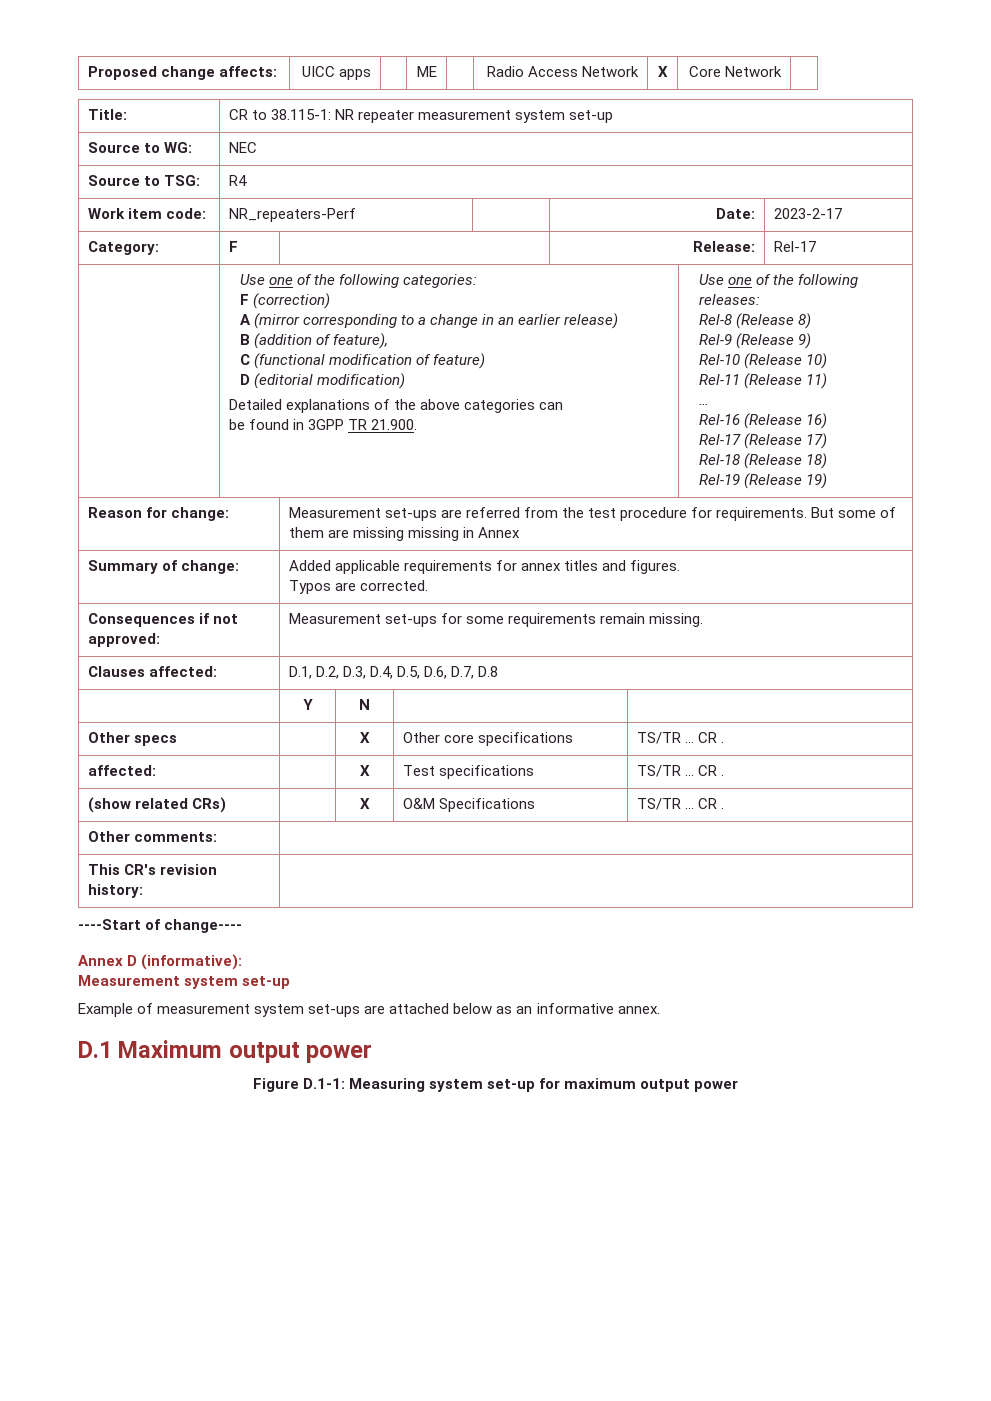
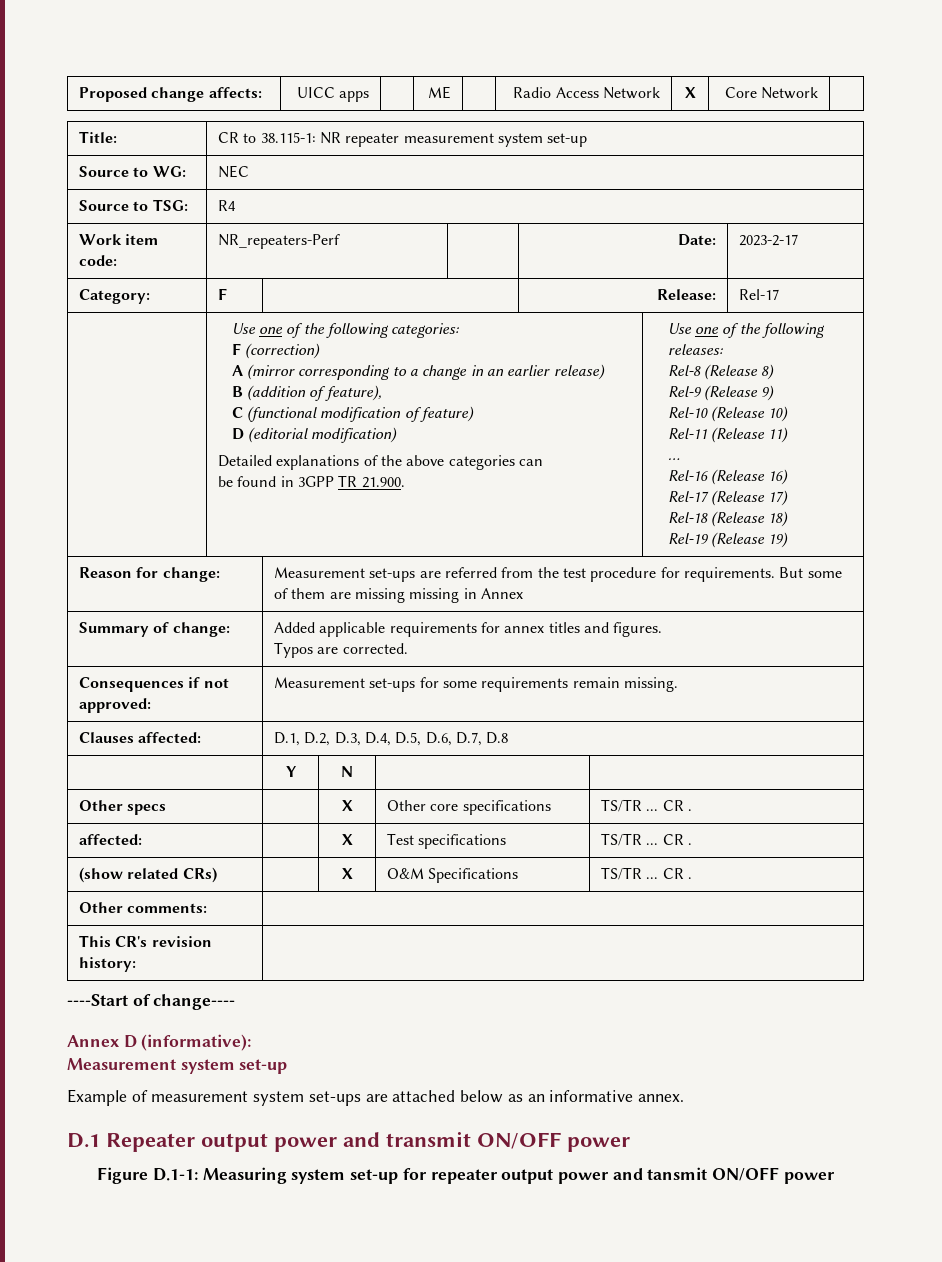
[118,1040,373,1063] Maximum output power -> [106,1131,630,1152] Repeater output power and transmit ON/OFF power
[564,1078,739,1092] maximum output power -> [430,1167,835,1184] repeater output power and tansmit ON/OFF power

